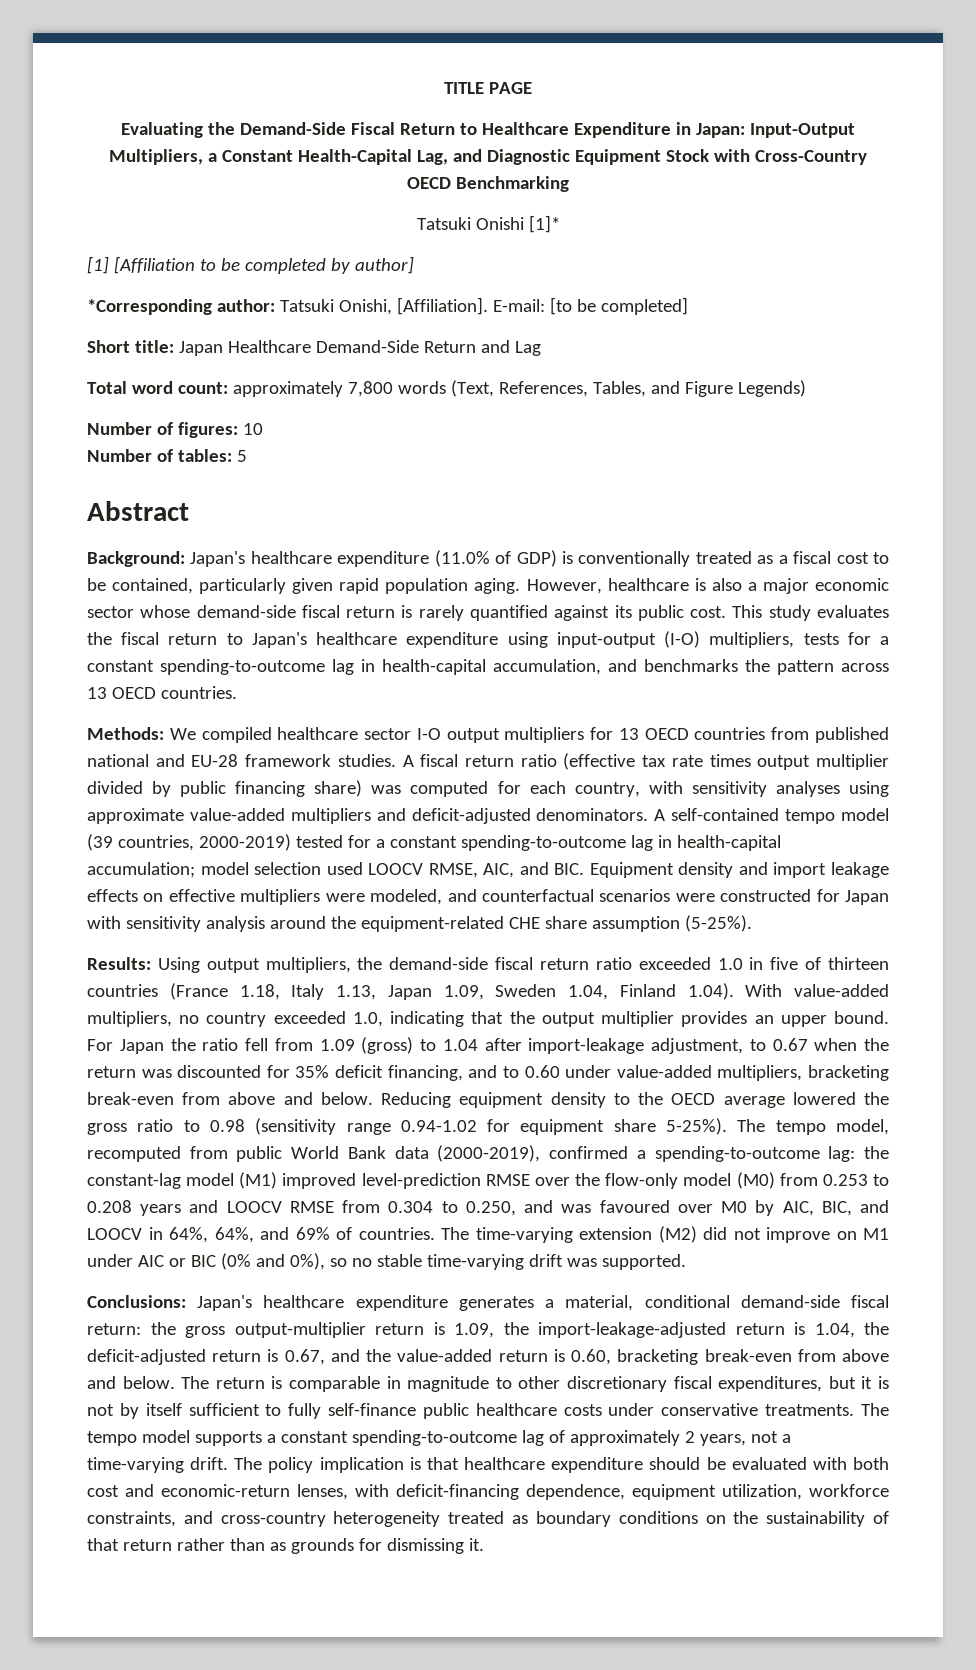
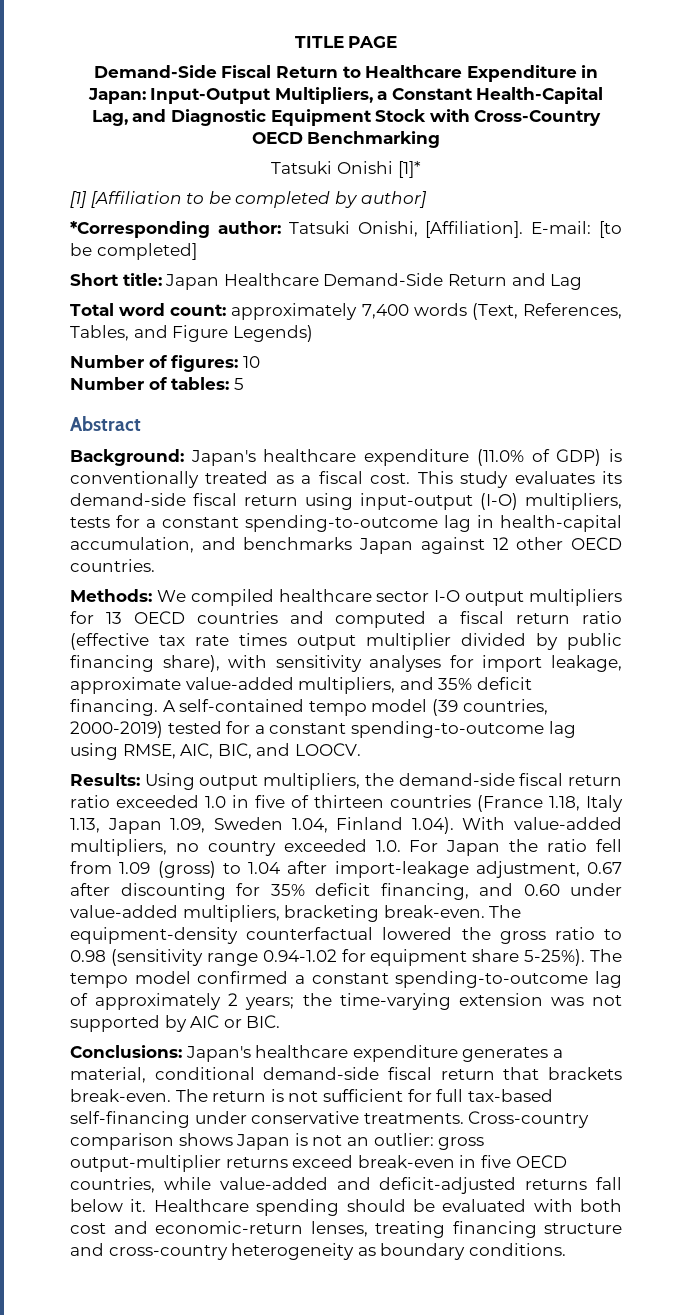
[121,122,236,138] Evaluating the -> (398, 42) none
[347,381,393,397] 7,800 -> [361,304,409,319] 7,400
[836,552,890,564] [87,578,890,594] [87,605,890,621] [87,632,499,648] cost to be contained, particularly given rapid population aging. However, healthcare is also a major economic sector whose demand-side fiscal return is rarely quantified against its public cost. This study evaluates the fiscal return to Japan's healthcare expenditure -> [370,471,622,488] [70,493,298,506] cost. This study evaluates its demand-side fiscal return
[745,659,889,675] [87,687,107,699] the pattern across 13 -> [359,537,564,554] Japan against 12 other
[771,727,889,743] [87,754,414,767] from published national and EU-28 framework studies. A -> [289,611,449,628] and computed a
[314,780,890,797] [87,808,649,824] share) was computed for each country, with sensitivity analyses using approximate value-added multipliers and deficit-adjusted denominators. -> [162,655,622,672] [70,677,532,694] [70,699,158,716] share), with sensitivity analyses for import leakage, approximate value-added multipliers, and 35% deficit financing.
[657,835,781,851] [87,862,890,878] [87,889,889,905] [87,915,752,932] in health-capital accumulation; model selection used LOOCV RMSE, AIC, and BIC. Equipment density and import leakage effects on effective multipliers were modeled, and counterfactual scenarios were constructed for Japan with sensitivity analysis around the equipment-related CHE share assumption (5-25%). -> [70,743,361,760] using RMSE, AIC, BIC, and LOOCV.
[352,1011,890,1027] 1.0, indicating that the output multiplier provides an upper bound. -> [375,840,401,852] 1.0.
[749,1038,889,1051] [87,1065,262,1078] to 0.67 when the return was discounted -> [587,862,622,874] [70,883,226,900] 0.67 after discounting
[502,1066,519,1078] to -> (513, 889) none
[87,1092,785,1108] break-even from above and below. Reducing equipment density to the OECD average -> [383,905,522,918] [70,927,374,944] break-even. The equipment-density counterfactual
[835,1119,889,1135] [87,1145,890,1162] [87,1172,890,1189] [87,1200,890,1216] [87,1226,889,1243] [87,1253,686,1270] model, recomputed from public World Bank data (2000-2019), confirmed a spending-to-outcome lag: the constant-lag model (M1) improved level-prediction RMSE over the flow-only model (M0) from 0.253 to 0.208 years and LOOCV RMSE from 0.304 to 0.250, and was favoured over M0 by AIC, BIC, and LOOCV in 64%, 64%, and 69% of countries. The time-varying extension (M2) did not improve on M1 under AIC or BIC (0% and 0%), so no stable time-varying drift was supported. -> [134,971,623,988] [70,993,622,1010] [70,1015,281,1032] model confirmed a constant spending-to-outcome lag of approximately 2 years; the time-varying extension was not supported by AIC or BIC.
[87,1322,889,1338] [87,1349,890,1365] [87,1376,890,1392] [87,1403,889,1419] [87,1430,791,1446] [87,1457,644,1473] return: the gross output-multiplier return is 1.09, the import-leakage-adjusted return is 1.04, the deficit-adjusted return is 0.67, and the value-added return is 0.60, bracketing break-even from above and below. The return is comparable in magnitude to other discretionary fiscal expenditures, but it is not by itself sufficient to fully self-finance public healthcare costs under conservative treatments. The tempo model supports a constant spending-to-outcome lag of approximately 2 years, not a time-varying drift. The policy implication is that healthcare expenditure -> [440,1067,623,1080] [70,1089,553,1102] [70,1111,590,1128] [70,1133,485,1150] [70,1155,567,1172] [70,1177,622,1194] [70,1199,340,1216] return that brackets break-even. The return is not sufficient for full tax-based self-financing under conservative treatments. Cross-country comparison shows Japan is not an outlier: gross output-multiplier returns exceed break-even in five OECD countries, while value-added and deficit-adjusted returns fall below it. Healthcare spending
[355,1484,889,1500] [87,1511,176,1527] with deficit-financing dependence, equipment utilization, workforce constraints, -> [375,1221,622,1238] treating financing structure
[448,1511,505,1524] treated -> (355, 1251) none
[618,1511,890,1527] [87,1538,484,1554] conditions on the sustainability of that return rather than as grounds for dismissing it. -> [468,1243,566,1256] conditions.

